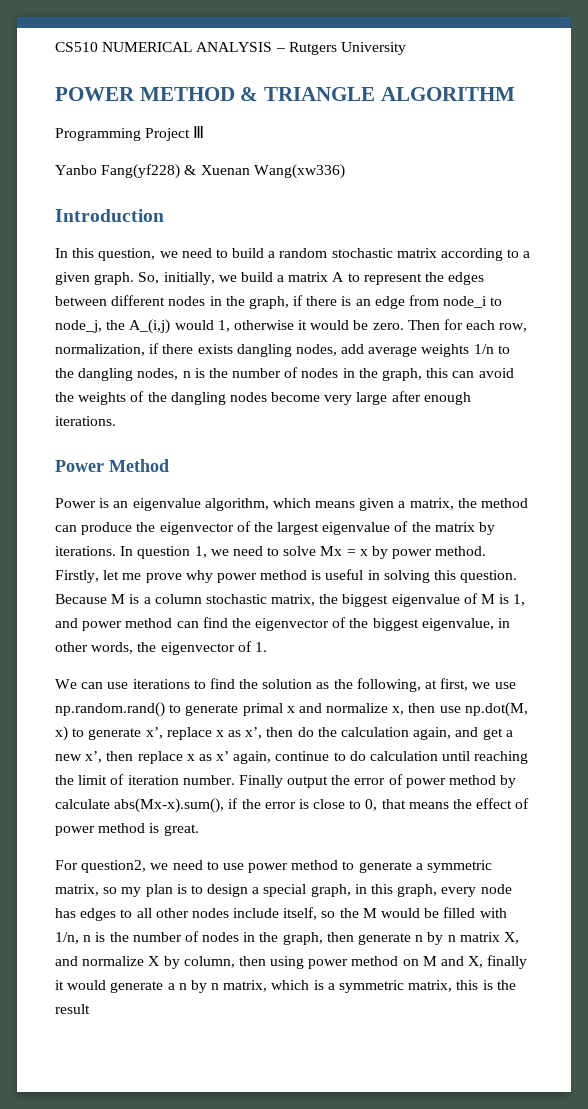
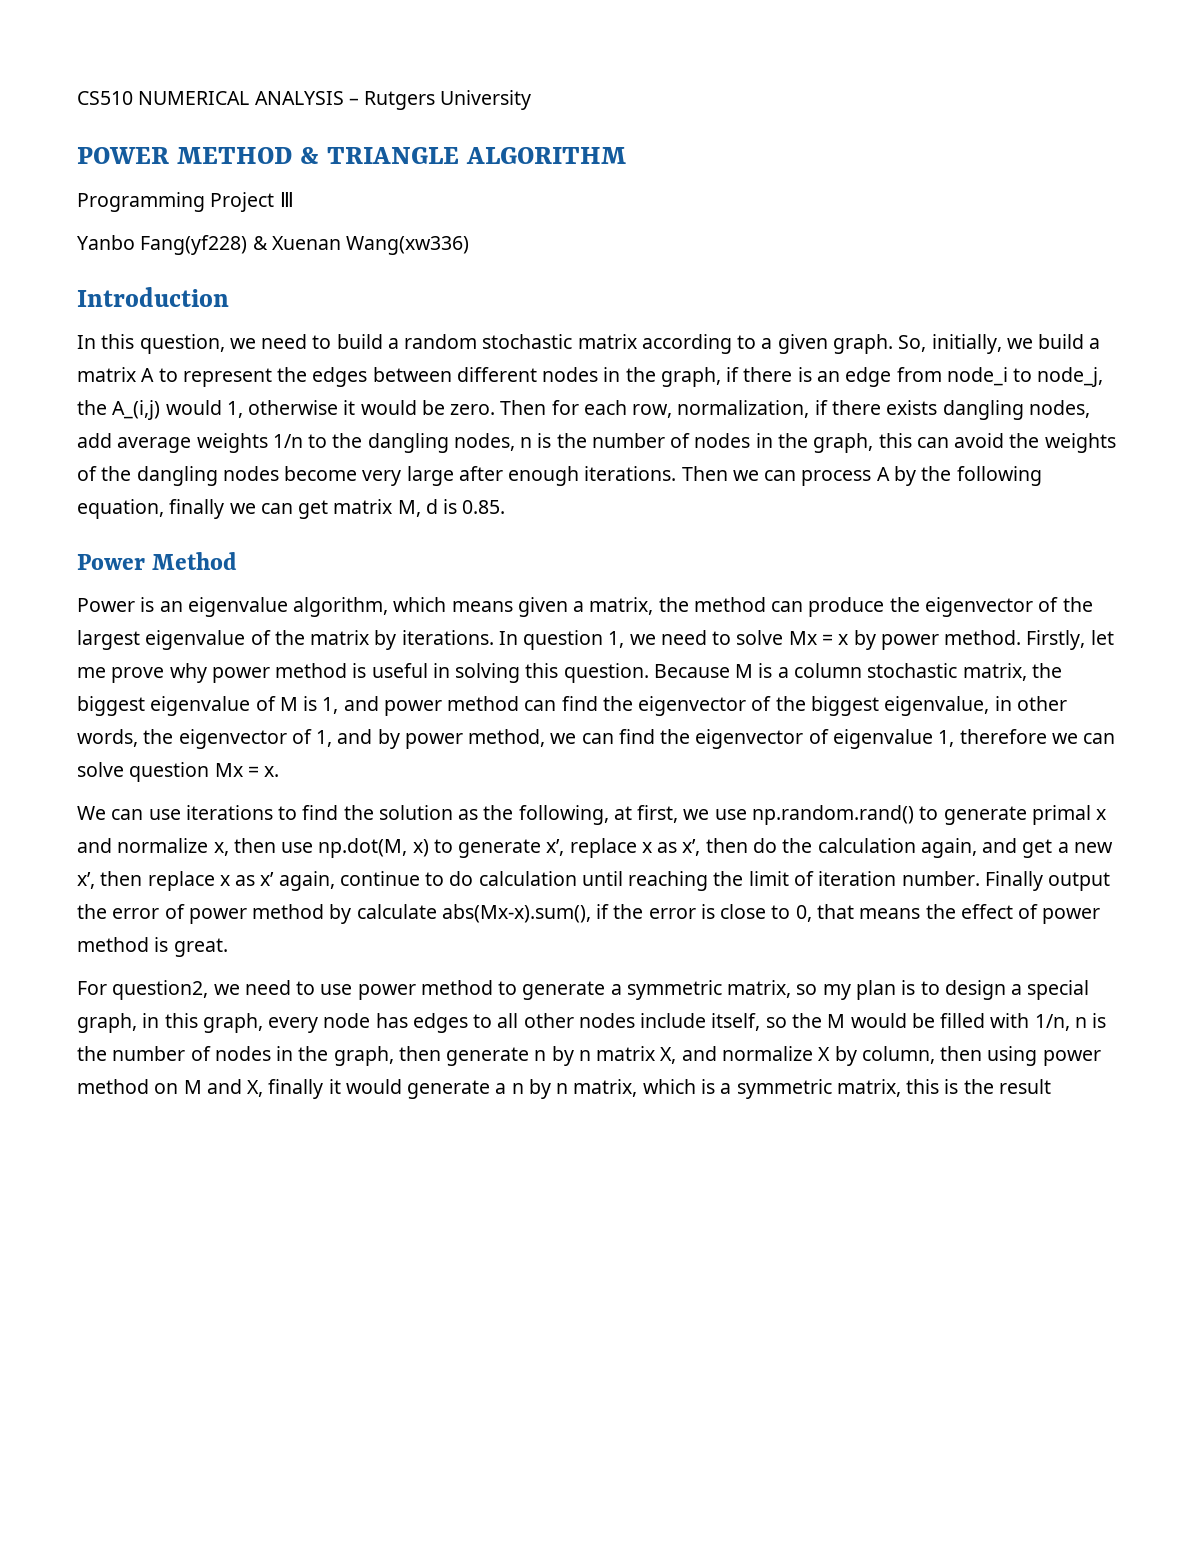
(116, 421) none -> [681,466,1042,486] [77,499,506,519] Then we can process A by the following equation, finally we can get matrix M, d is 0.85.
[254,642,267,652] 1. -> [316,729,1116,749] [77,762,280,782] 1, and by power method, we can find the eigenvector of eigenvalue 1, therefore we can solve question Mx = x.

